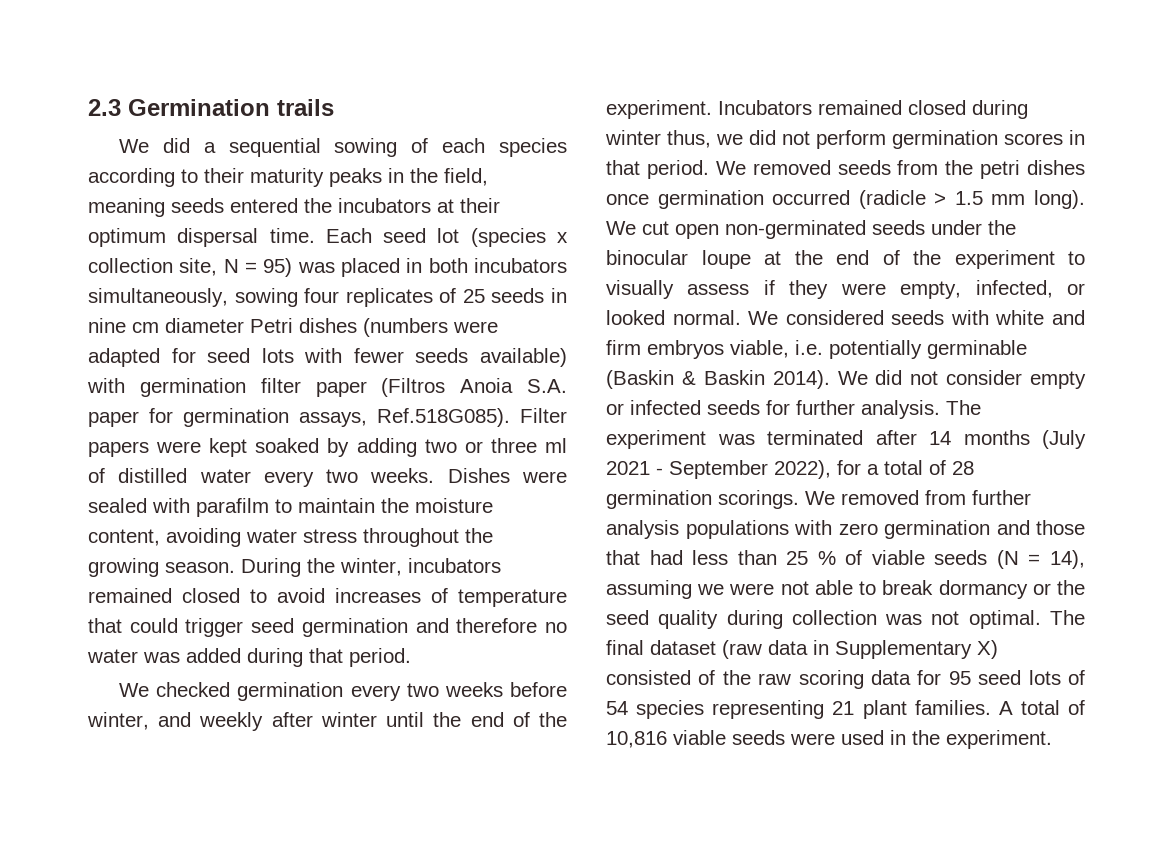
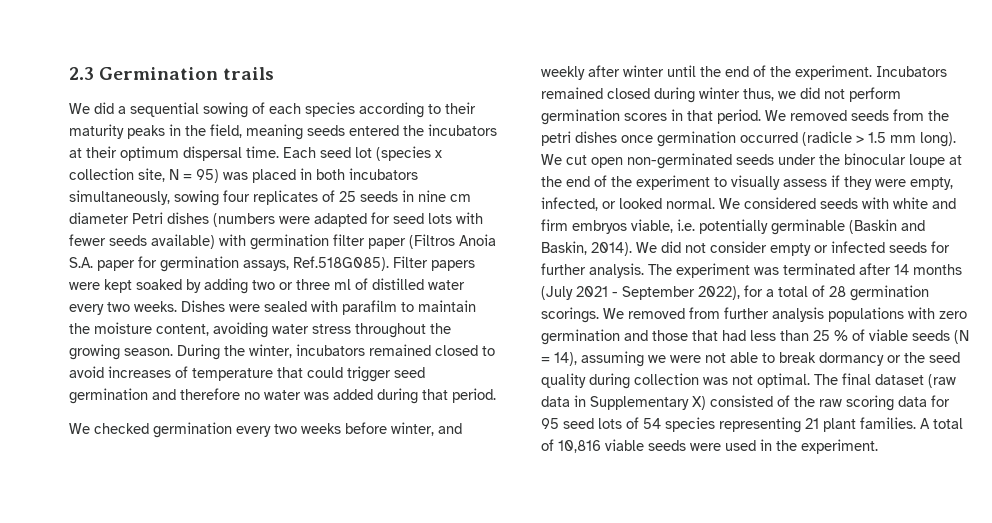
[681,370,765,385] & Baskin -> [901,220,925,231] [541,241,587,255] and Baskin,

